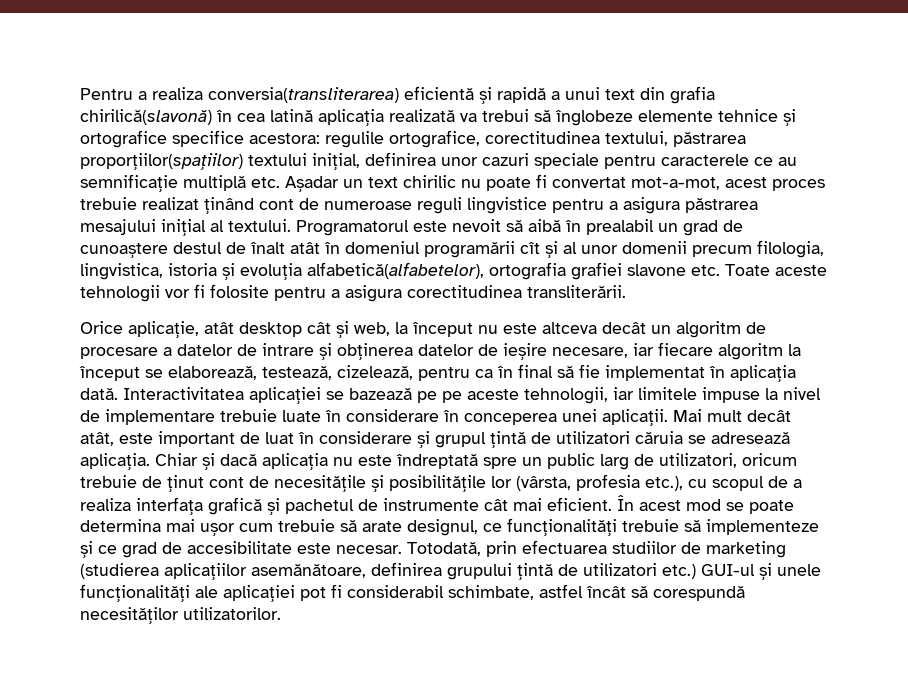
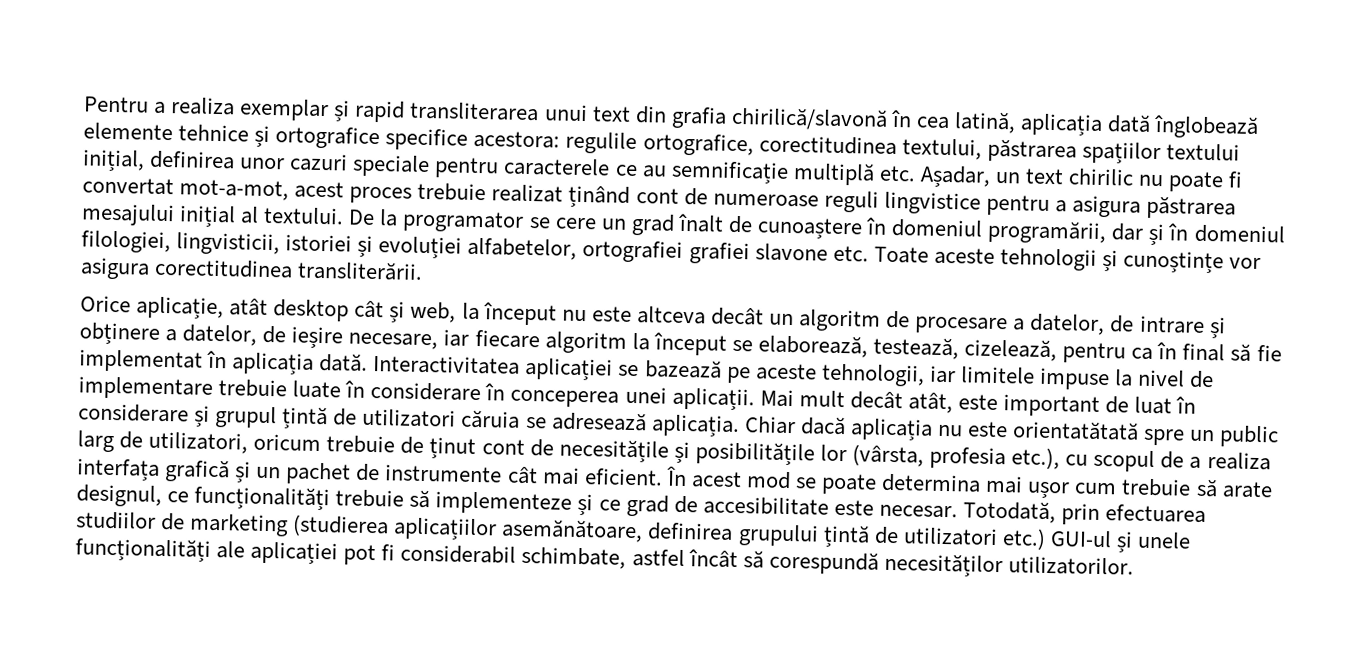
[208,86,560,104] conversia(transliterarea) eficientă și rapidă a -> [239,98,540,123] exemplar și rapid transliterarea
[80,109,212,125] chirilică(slavonă) -> [730,106,888,131] chirilică/slavonă
[270,109,633,126] latină aplicația realizată va trebui să înglobeze -> [954,111,1260,139] latină, aplicația dată înglobează
[80,153,243,170] proporțiilor(spațiilor) -> [1081,141,1161,165] spațiilor
[285,176,339,192] Așadar -> [919,165,991,188] Așadar,
[296,219,654,236] Programatorul este nevoit să aibă în prealabil -> [348,209,597,233] De la programator se cere
(718, 228) none -> [676,213,724,233] înalt
[173,240,824,258] [80,262,566,280] destul de înalt atât în domeniul programării cît și al unor domenii precum filologia, lingvistica, istoria și evoluția alfabetică(alfabetelor), ortografia -> [865,217,1286,246] [81,230,684,263] în domeniul programării, dar și în domeniul filologiei, lingvisticii, istoriei și evoluției alfabetelor, ortografiei
[165,284,340,301] vor fi folosite pentru a -> [1101,249,1262,274] și cunoștințe vor
[177,344,233,356] datelor -> [1029,313,1106,336] datelor,
[337,343,474,360] obținerea datelor -> [79,322,258,346] obținere a datelor,
[442,391,462,403] pe -> (751, 375) none
[202,453,215,470] și -> (796, 425) none
[396,454,478,469] îndreptată -> [1012,420,1140,441] orientatătată
[285,499,354,514] pachetul -> [256,462,352,485] un pachet

